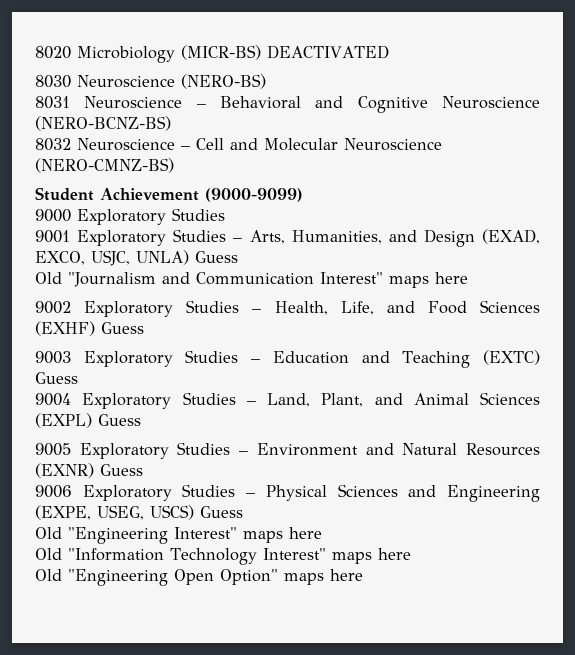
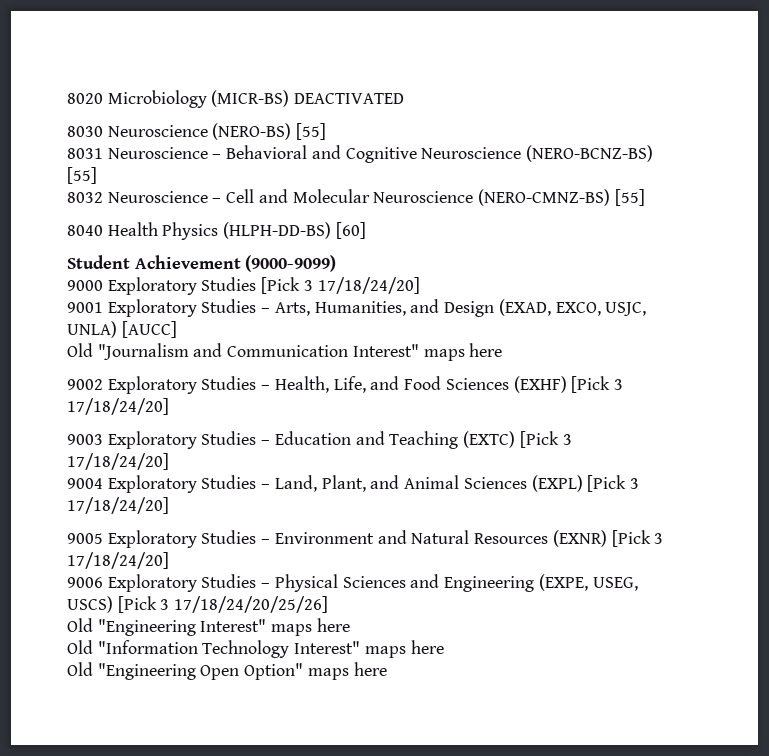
(266, 81) none -> [296,123,327,140] [55]
(171, 123) none -> [67,167,97,184] [55]
(174, 165) none -> [614,189,645,206] [67,222,366,240] [55] // 8040 Health Physics (HLPH-DD-BS) [60]
(225, 214) none -> [261,277,420,294] [Pick 3 17/18/24/20]
[195,251,238,263] Guess -> [121,321,177,338] [AUCC]
[101,322,144,334] Guess -> [571,376,623,393] [67,398,169,415] [Pick 3 17/18/24/20]
[35,372,78,384] Guess -> [519,431,572,448] [67,453,169,470] [Pick 3 17/18/24/20]
[98,414,141,426] Guess -> [587,475,639,492] [67,497,169,514] [Pick 3 17/18/24/20]
[100,464,143,476] Guess -> [611,530,664,547] [67,552,169,569] [Pick 3 17/18/24/20]
[200,506,243,518] Guess -> [117,596,329,613] [Pick 3 17/18/24/20/25/26]

